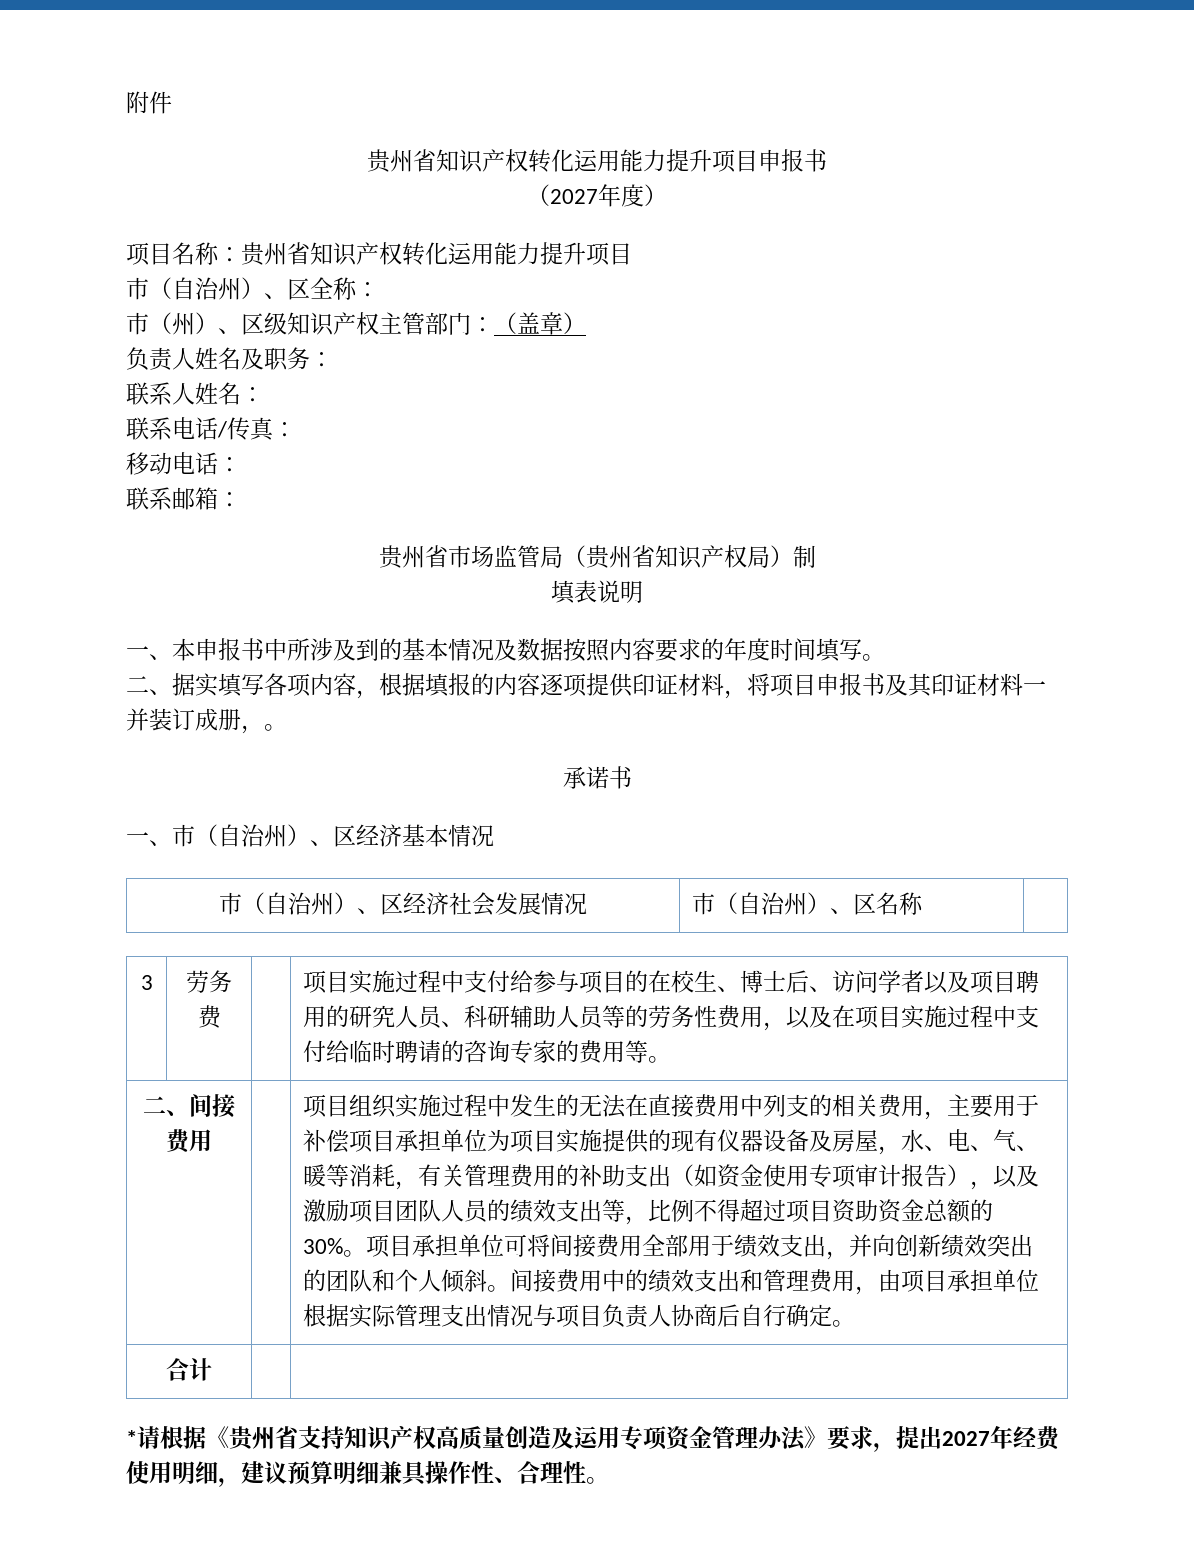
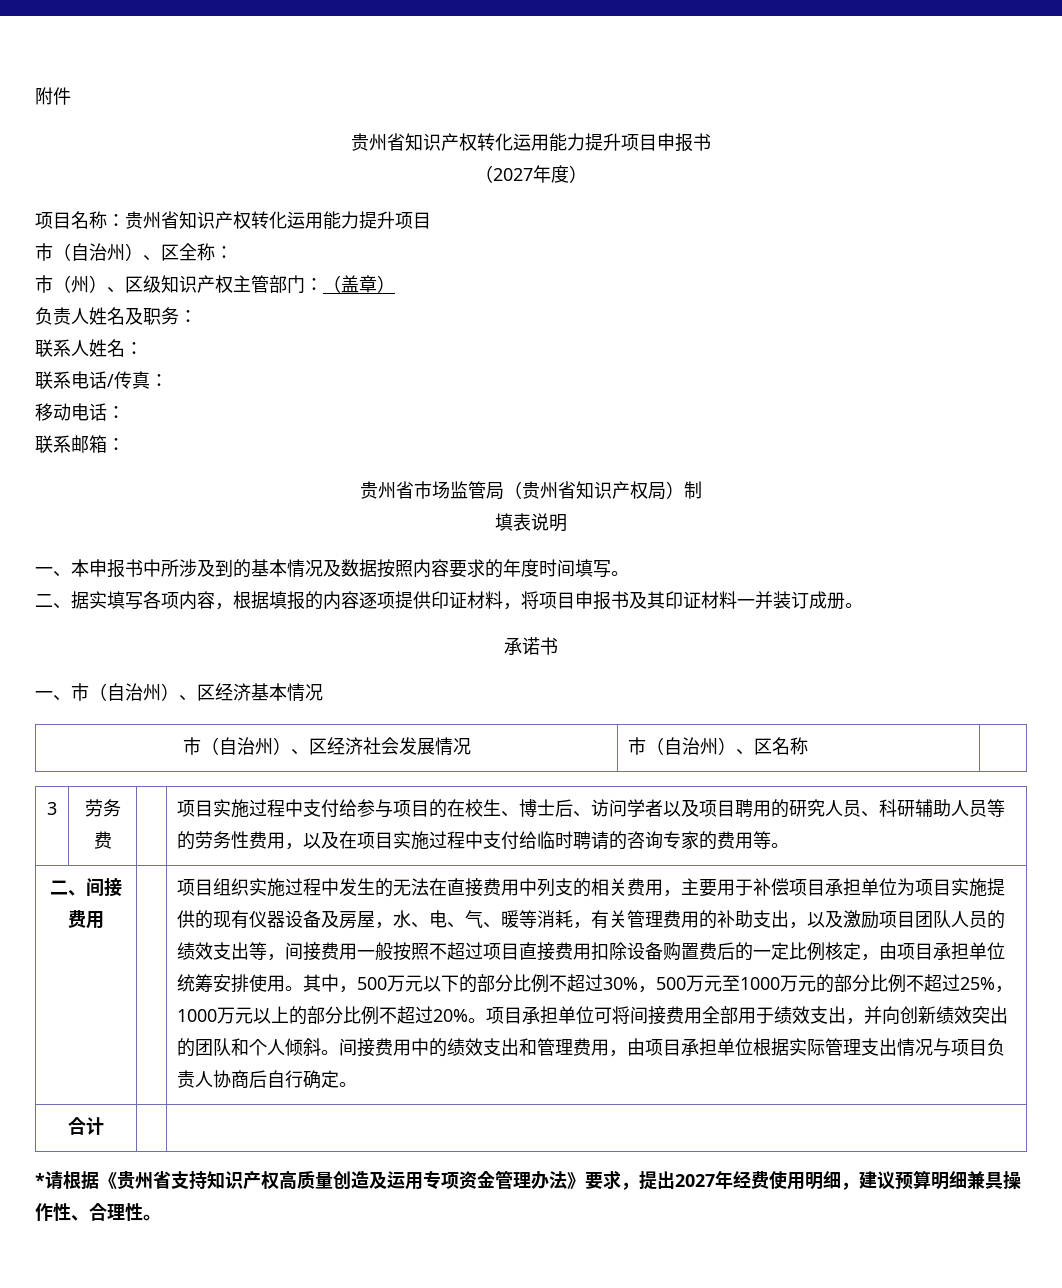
[241,725,264,734] ， -> (845, 600) none
[671,1164,971,1188] （如资金使用专项审计报告） -> (789, 919) none
[648,1199,994,1223] [303,1238,344,1254] 比例不得超过项目资助资金总额的30% -> [284,942,1005,961] [176,974,1013,993] [176,1006,468,1025] 间接费用一般按照不超过项目直接费用扣除设备购置费后的一定比例核定，由项目承担单位统筹安排使用。其中，500万元以下的部分比例不超过30%，500万元至1000万元的部分比例不超过25%，1000万元以上的部分比例不超过20%

